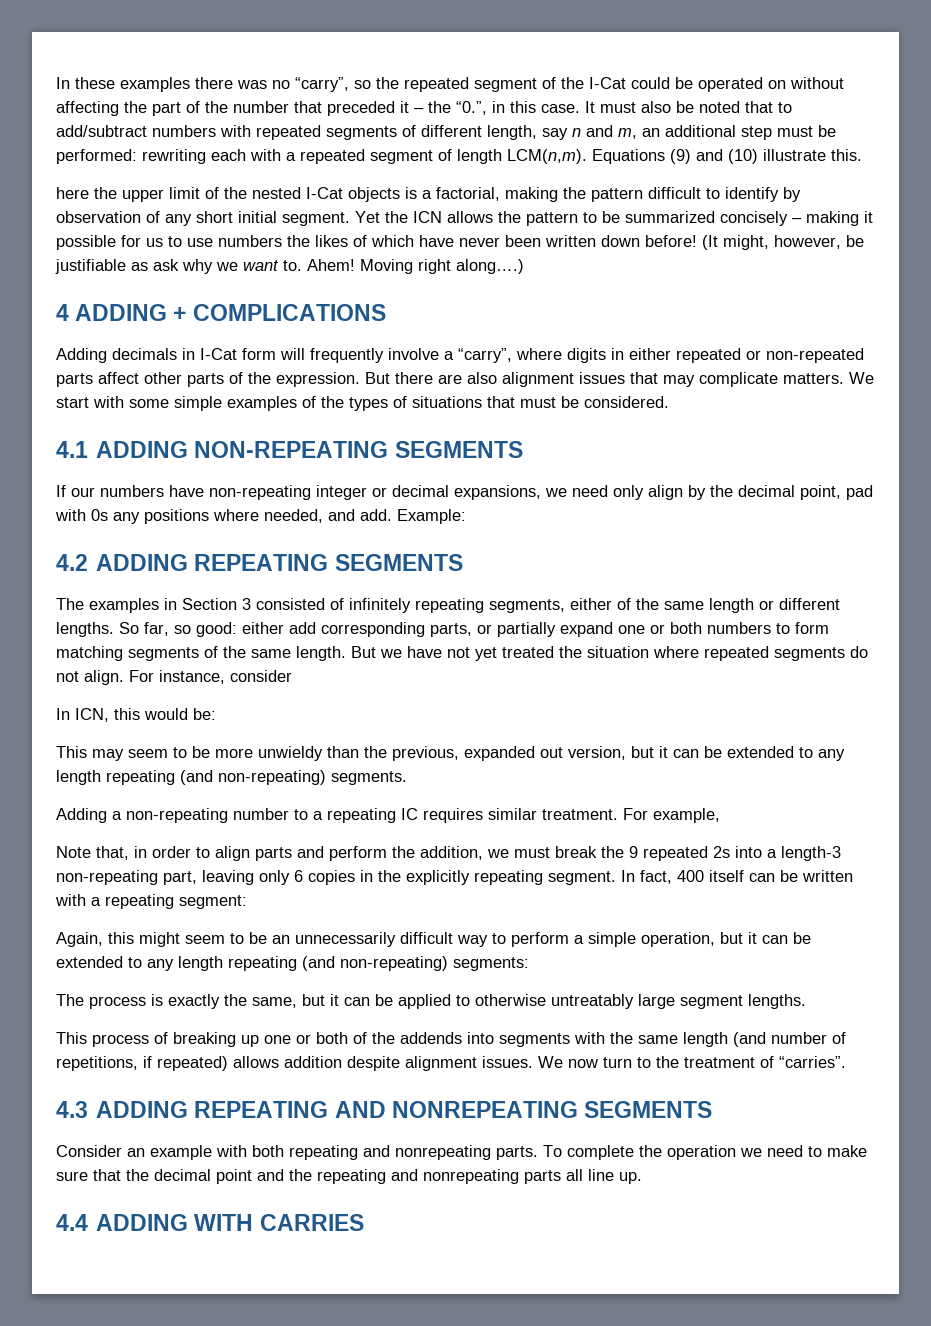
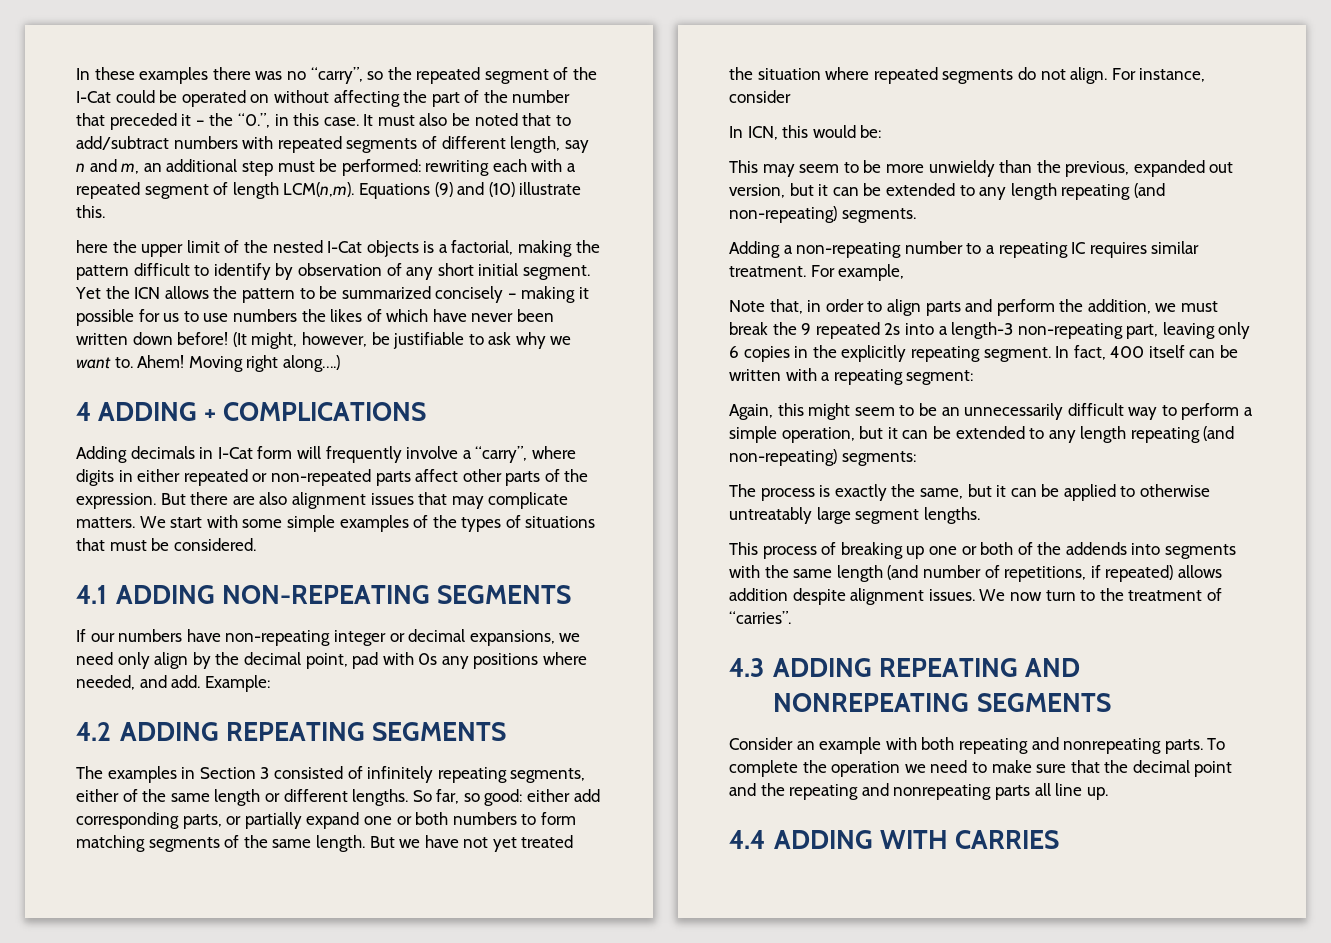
[131,262,148,271] as -> [468,334,484,345] to

